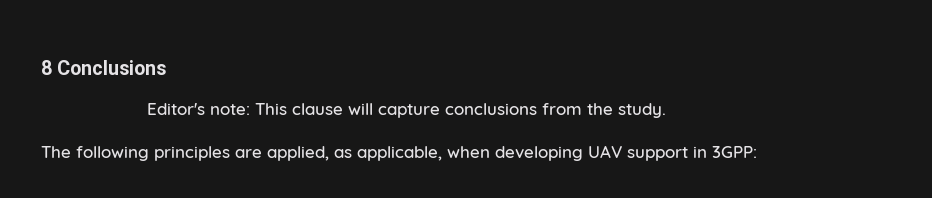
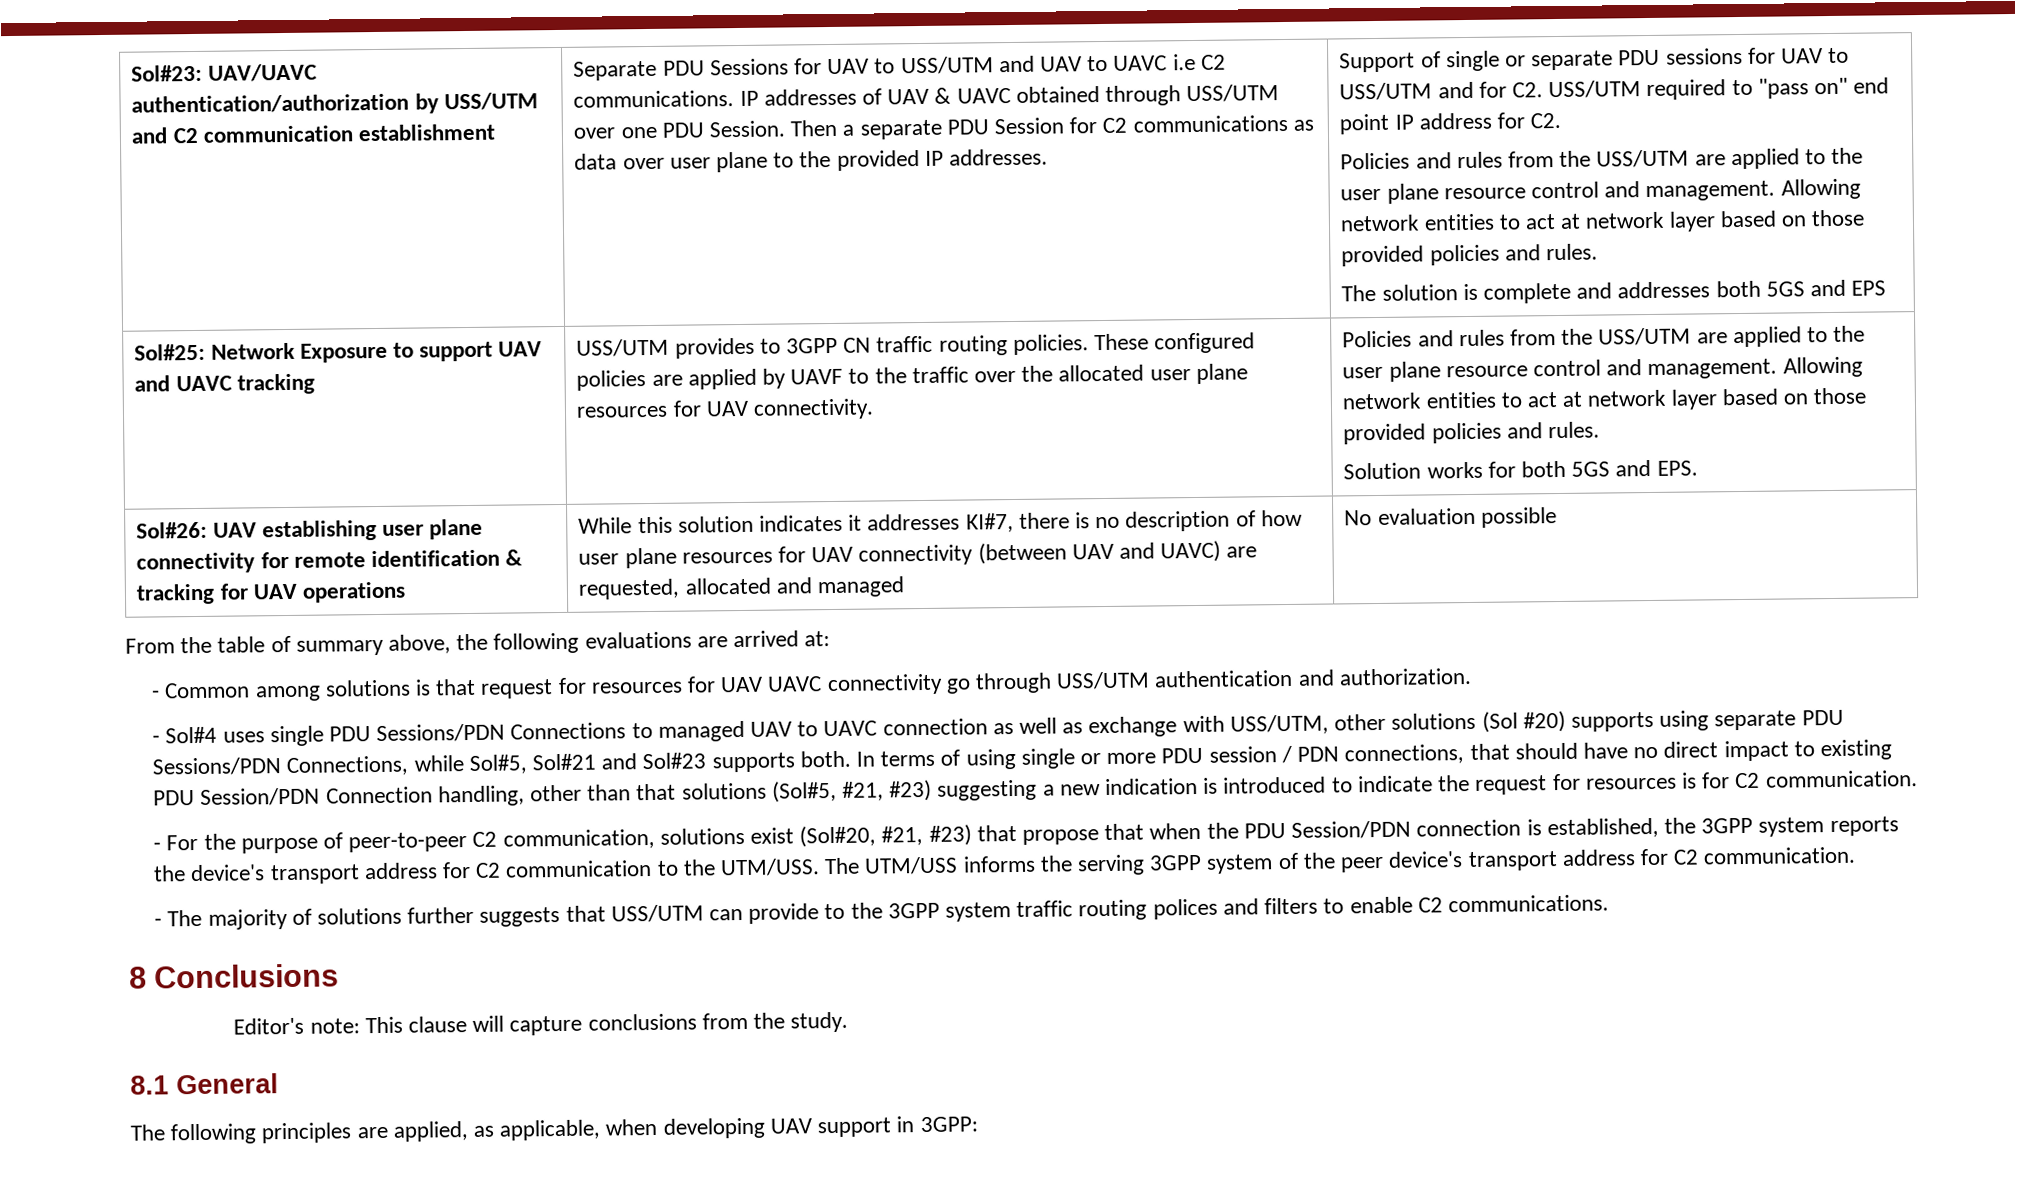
(41, 67) none -> [131,63,317,82] [131,92,538,114] [131,123,495,144] [573,53,1226,81] [573,84,1280,108] [573,114,1314,140] [574,148,1049,173] [1339,47,1850,73] [1339,77,1890,101] [1339,112,1562,135] [1340,147,1864,170] [1340,178,1861,204] [1340,209,1866,232] [1341,243,1598,267] [1341,279,1887,304] [134,341,543,363] [134,373,315,395] [576,332,1256,359] [576,363,1248,391] [576,398,874,420] [1342,325,1866,348] [1342,356,1863,382] [1342,387,1867,410] [1343,421,1600,445] [1343,459,1698,480] [136,518,484,542] [136,549,524,574] [136,581,406,605] [578,509,1303,534] [578,540,1258,569] [578,576,905,600] [1344,507,1557,528] [125,630,831,656] [152,667,1472,702] [152,709,1844,747] [152,739,1892,777] [153,770,1918,807] [153,816,1899,854] [153,846,1857,885] [154,894,1609,930] Sol#23: UAV/UAVC authentication/authorization by USS/UTM and C2 communication establishment | Separate PDU Sessions for UAV to USS/UTM and UAV to UAVC i.e C2 communications. IP addresses of UAV & UAVC obtained through USS/UTM over one PDU Session. Then a separate PDU Session for C2 communications as data over user plane to the provided IP addresses. | Support of single or separate PDU sessions for UAV to USS/UTM and for C2. USS/UTM required to "pass on" end point IP address for C2. // Policies and rules from the USS/UTM are applied to the user plane resource control and management. Allowing network entities to act at network layer based on those provided policies and rules. // The solution is complete and addresses both 5GS and EPS // Sol#25: Network Exposure to support UAV and UAVC tracking | USS/UTM provides to 3GPP CN traffic routing policies. These configured policies are applied by UAVF to the traffic over the allocated user plane resources for UAV connectivity. | Policies and rules from the USS/UTM are applied to the user plane resource control and management. Allowing network entities to act at network layer based on those provided policies and rules. // Solution works for both 5GS and EPS. // Sol#26: UAV establishing user plane connectivity for remote identification & tracking for UAV operations | While this solution indicates it addresses KI#7, there is no description of how user plane resources for UAV connectivity (between UAV and UAVC) are requested, allocated and managed | No evaluation possible // From the table of summary above, the following evaluations are arrived at: // - Common among solutions is that request for resources for UAV UAVC connectivity go through USS/UTM authentication and authorization. // - Sol#4 uses single PDU Sessions/PDN Connections to managed UAV to UAVC connection as well as exchange with USS/UTM, other solutions (Sol #20) supports using separate PDU Sessions/PDN Connections, while Sol#5, Sol#21 and Sol#23 supports both. In terms of using single or more PDU session / PDN connections, that should have no direct impact to existing PDU Session/PDN Connection handling, other than that solutions (Sol#5, #21, #23) suggesting a new indication is introduced to indicate the request for resources is for C2 communication. // - For the purpose of peer-to-peer C2 communication, solutions exist (Sol#20, #21, #23) that propose that when the PDU Session/PDN connection is established, the 3GPP system reports the device's transport address for C2 communication to the UTM/USS. The UTM/USS informs the serving 3GPP system of the peer device's transport address for C2 communication. // - The majority of solutions further suggests that USS/UTM can provide to the 3GPP system traffic routing polices and filters to enable C2 communications. //
(667, 110) none -> [130,1073,279,1095] // 8.1 General

